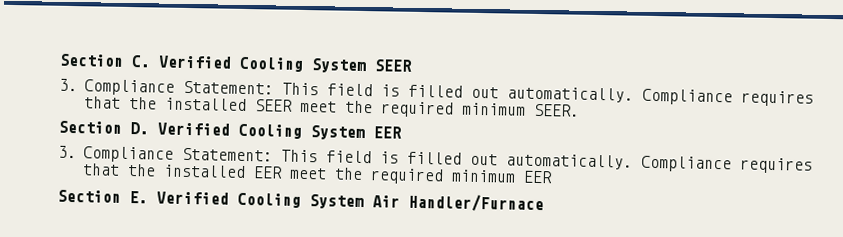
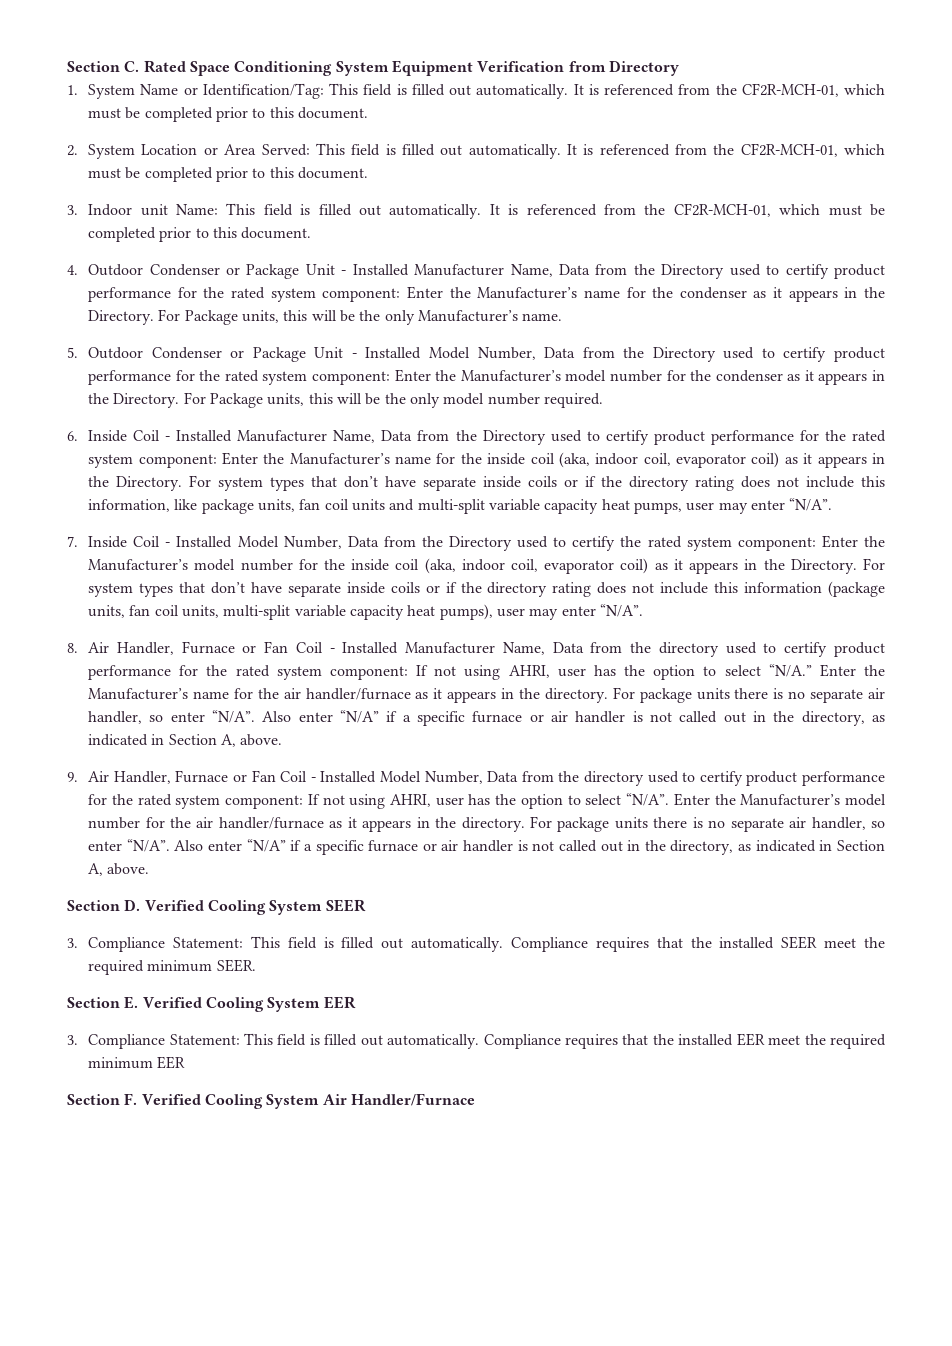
(151, 61) none -> [143,60,679,76] [67,83,886,99] [88,107,369,122] [67,143,885,159] [88,167,369,182] [67,203,886,219] [88,227,312,242] [67,264,886,279] [88,286,886,302] [88,309,563,325] [67,347,886,362] [88,369,885,385] [88,392,603,408] [67,430,887,445] [88,452,885,468] [88,475,885,491] [88,498,833,514] [67,535,886,551] [88,558,885,574] [88,581,885,597] [88,604,643,620] [67,641,886,657] [88,664,886,680] [88,687,886,703] [88,710,886,726] [88,734,283,747] [67,770,886,786] [88,793,887,809] [88,816,885,832] [88,839,885,855] [88,863,150,876] [67,899,141,911] Rated Space Conditioning System Equipment Verification from Directory // 1. System Name or Identification/Tag: This field is filled out automatically. It is referenced from the CF2R-MCH-01, which must be completed prior to this document. // 2. System Location or Area Served: This field is filled out automatically. It is referenced from the CF2R-MCH-01, which must be completed prior to this document. // 3. Indoor unit Name: This field is filled out automatically. It is referenced from the CF2R-MCH-01, which must be completed prior to this document. // 4. Outdoor Condenser or Package Unit - Installed Manufacturer Name, Data from the Directory used to certify product performance for the rated system component: Enter the Manufacturer’s name for the condenser as it appears in the Directory. For Package units, this will be the only Manufacturer’s name. // 5. Outdoor Condenser or Package Unit - Installed Model Number, Data from the Directory used to certify product performance for the rated system component: Enter the Manufacturer’s model number for the condenser as it appears in the Directory. For Package units, this will be the only model number required. // 6. Inside Coil - Installed Manufacturer Name, Data from the Directory used to certify product performance for the rated system component: Enter the Manufacturer’s name for the inside coil (aka, indoor coil, evaporator coil) as it appears in the Directory. For system types that don’t have separate inside coils or if the directory rating does not include this information, like package units, fan coil units and multi-split variable capacity heat pumps, user may enter “N/A”. // 7. Inside Coil - Installed Model Number, Data from the Directory used to certify the rated system component: Enter the Manufacturer’s model number for the inside coil (aka, indoor coil, evaporator coil) as it appears in the Directory. For system types that don’t have separate inside coils or if the directory rating does not include this information (package units, fan coil units, multi-split variable capacity heat pumps), user may enter “N/A”. // 8. Air Handler, Furnace or Fan Coil - Installed Manufacturer Name, Data from the directory used to certify product performance for the rated system component: If not using AHRI, user has the option to select “N/A.” Enter the Manufacturer’s name for the air handler/furnace as it appears in the directory. For package units there is no separate air handler, so enter “N/A”. Also enter “N/A” if a specific furnace or air handler is not called out in the directory, as indicated in Section A, above. // 9. Air Handler, Furnace or Fan Coil - Installed Model Number, Data from the directory used to certify product performance for the rated system component: If not using AHRI, user has the option to select “N/A”. Enter the Manufacturer’s model number for the air handler/furnace as it appears in the directory. For package units there is no separate air handler, so enter “N/A”. Also enter “N/A” if a specific furnace or air handler is not called out in the directory, as indicated in Section A, above. // Section D.
[130,122,149,135] D. -> [124,996,139,1009] E.
[129,191,148,204] E. -> [124,1093,138,1105] F.

